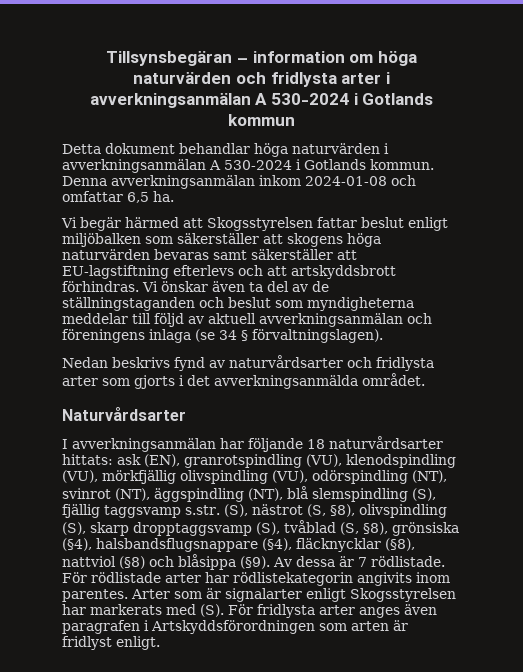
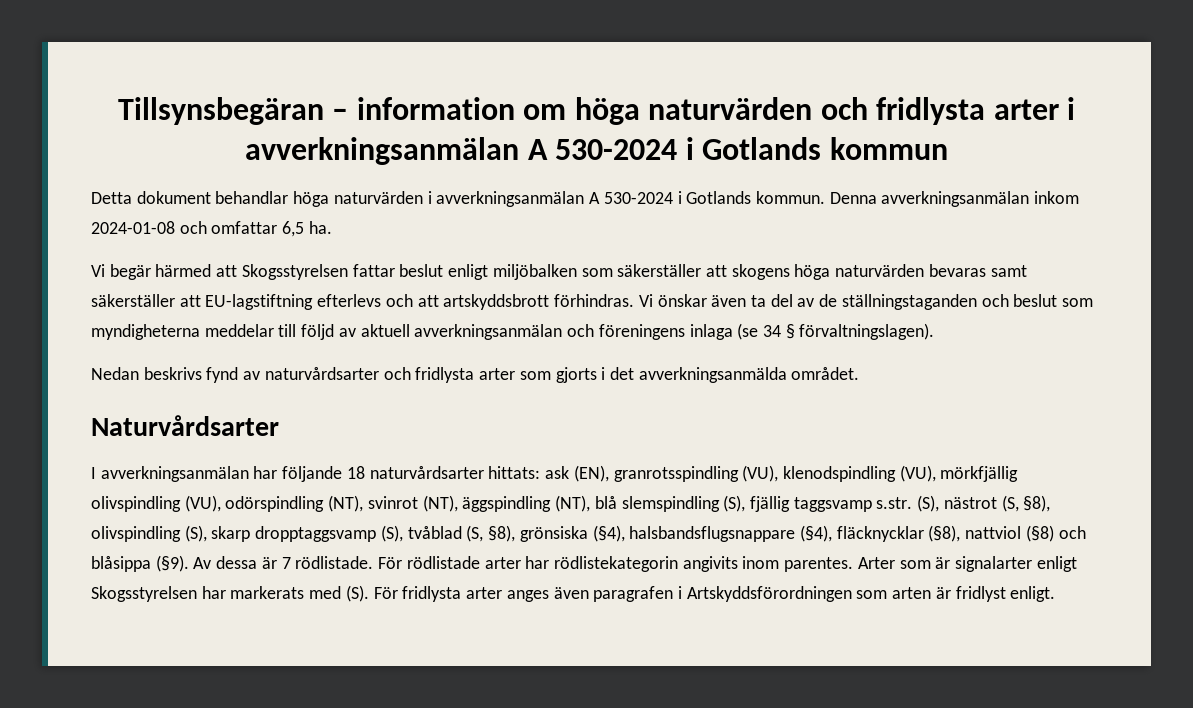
[184,454,302,468] granrotspindling -> [613,466,739,482] granrotsspindling

